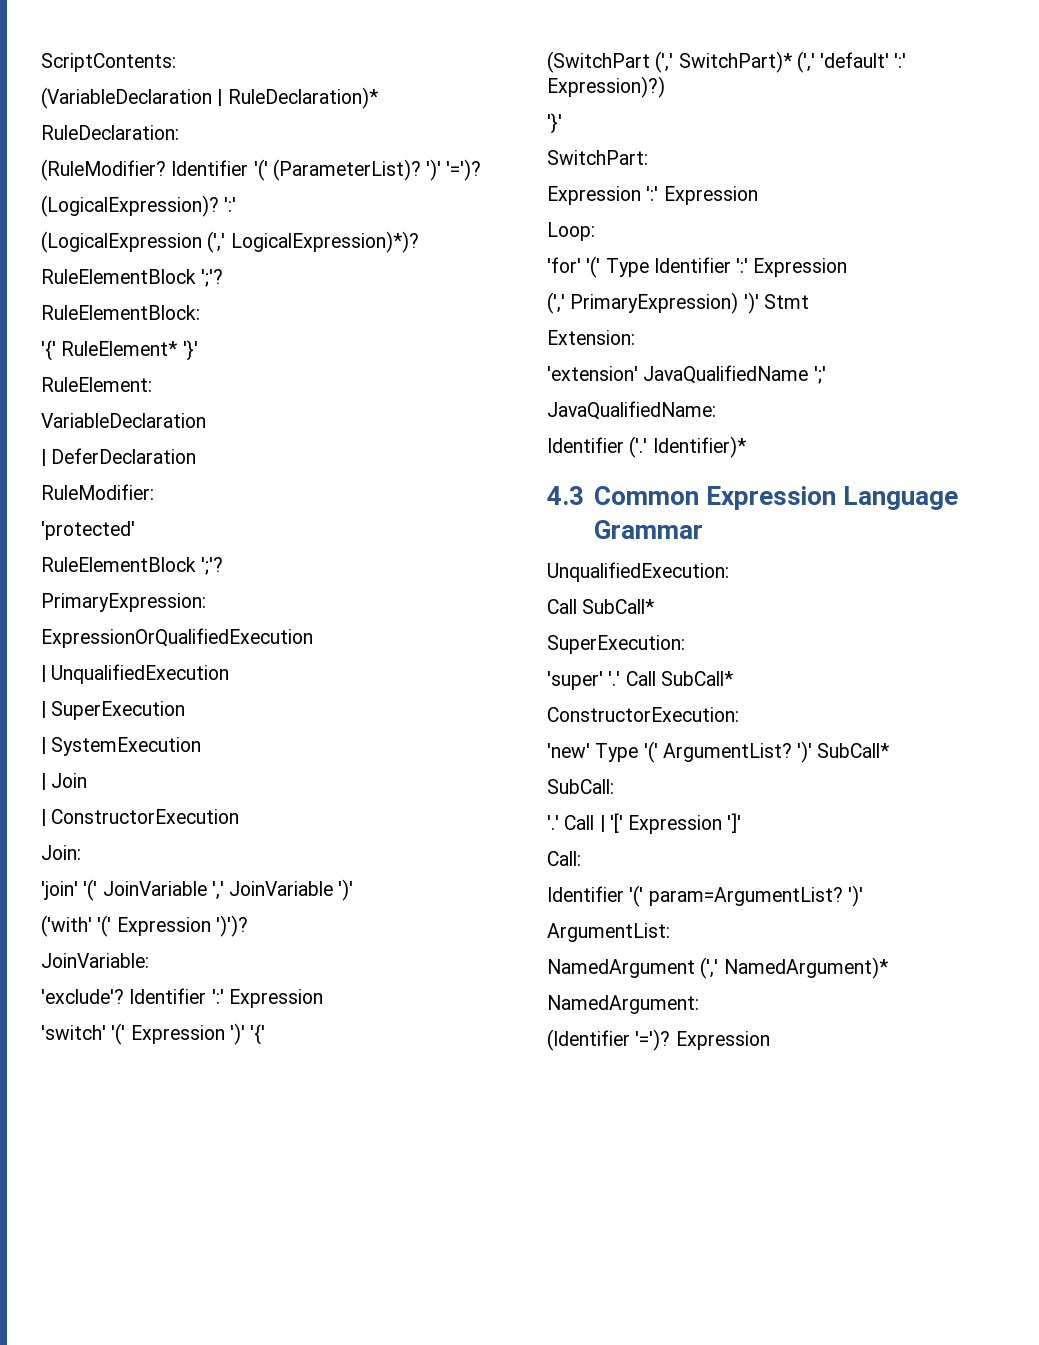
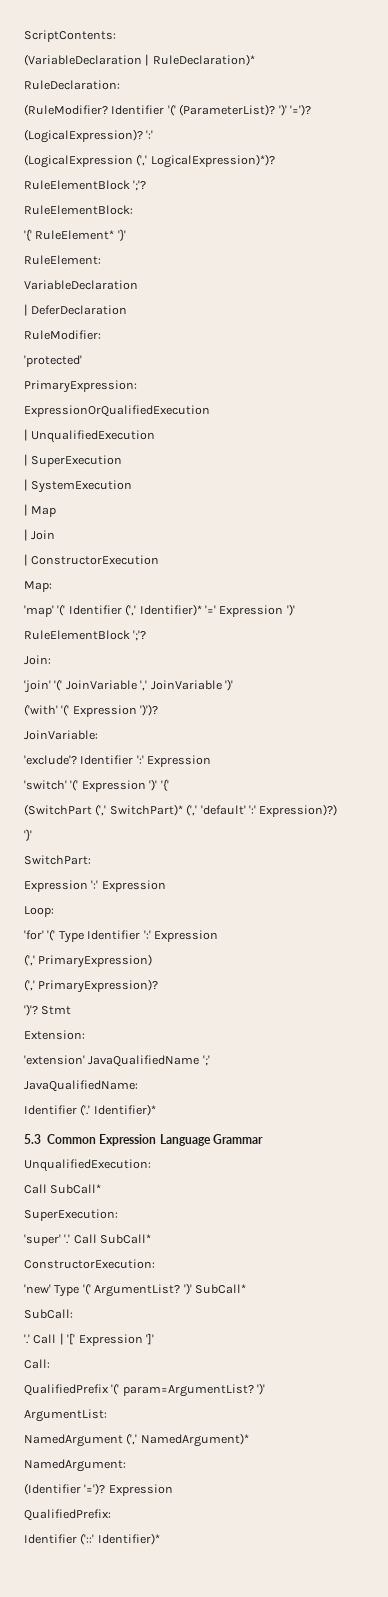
[41,557,224,575] // RuleElementBlock ';'? -> (82, 361) none
(202, 746) none -> [24,504,57,517] // | Map
(240, 816) none -> [24,581,52,592] [24,604,295,617] [24,630,147,641] // Map: // 'map' '(' Identifier (',' Identifier)* '=' Expression ')' // RuleElementBlock ';'?
[743,292,759,314] ')' -> [24,979,159,993] [24,1004,38,1016] // (',' PrimaryExpression)? // ')'?
[547,486,584,505] 4.3 -> [24,1134,41,1144] 5.3
[547,886,624,902] Identifier -> [24,1384,109,1396] QualifiedPrefix
(770, 1040) none -> [24,1509,111,1521] [24,1533,160,1545] // QualifiedPrefix: // Identifier ('::' Identifier)*

